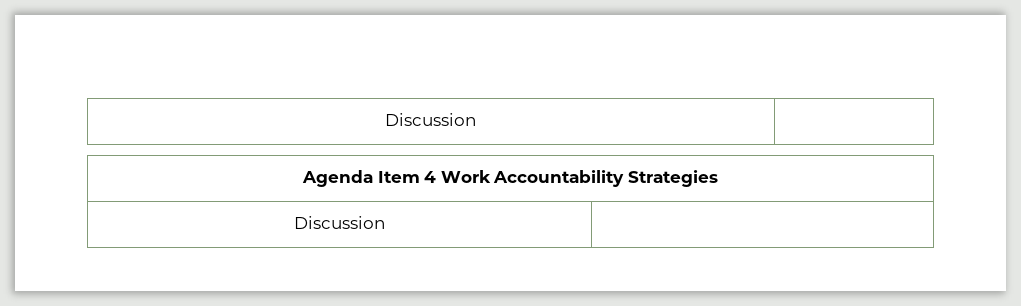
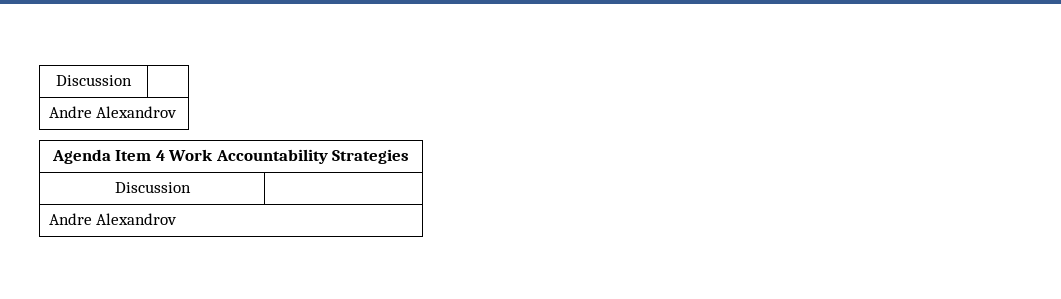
[385,113,477,126] Discussion | -> [56,75,132,86] [48,106,178,118] Discussion | // Andre Alexandrov
(386, 222) none -> [48,213,178,225] // Andre Alexandrov

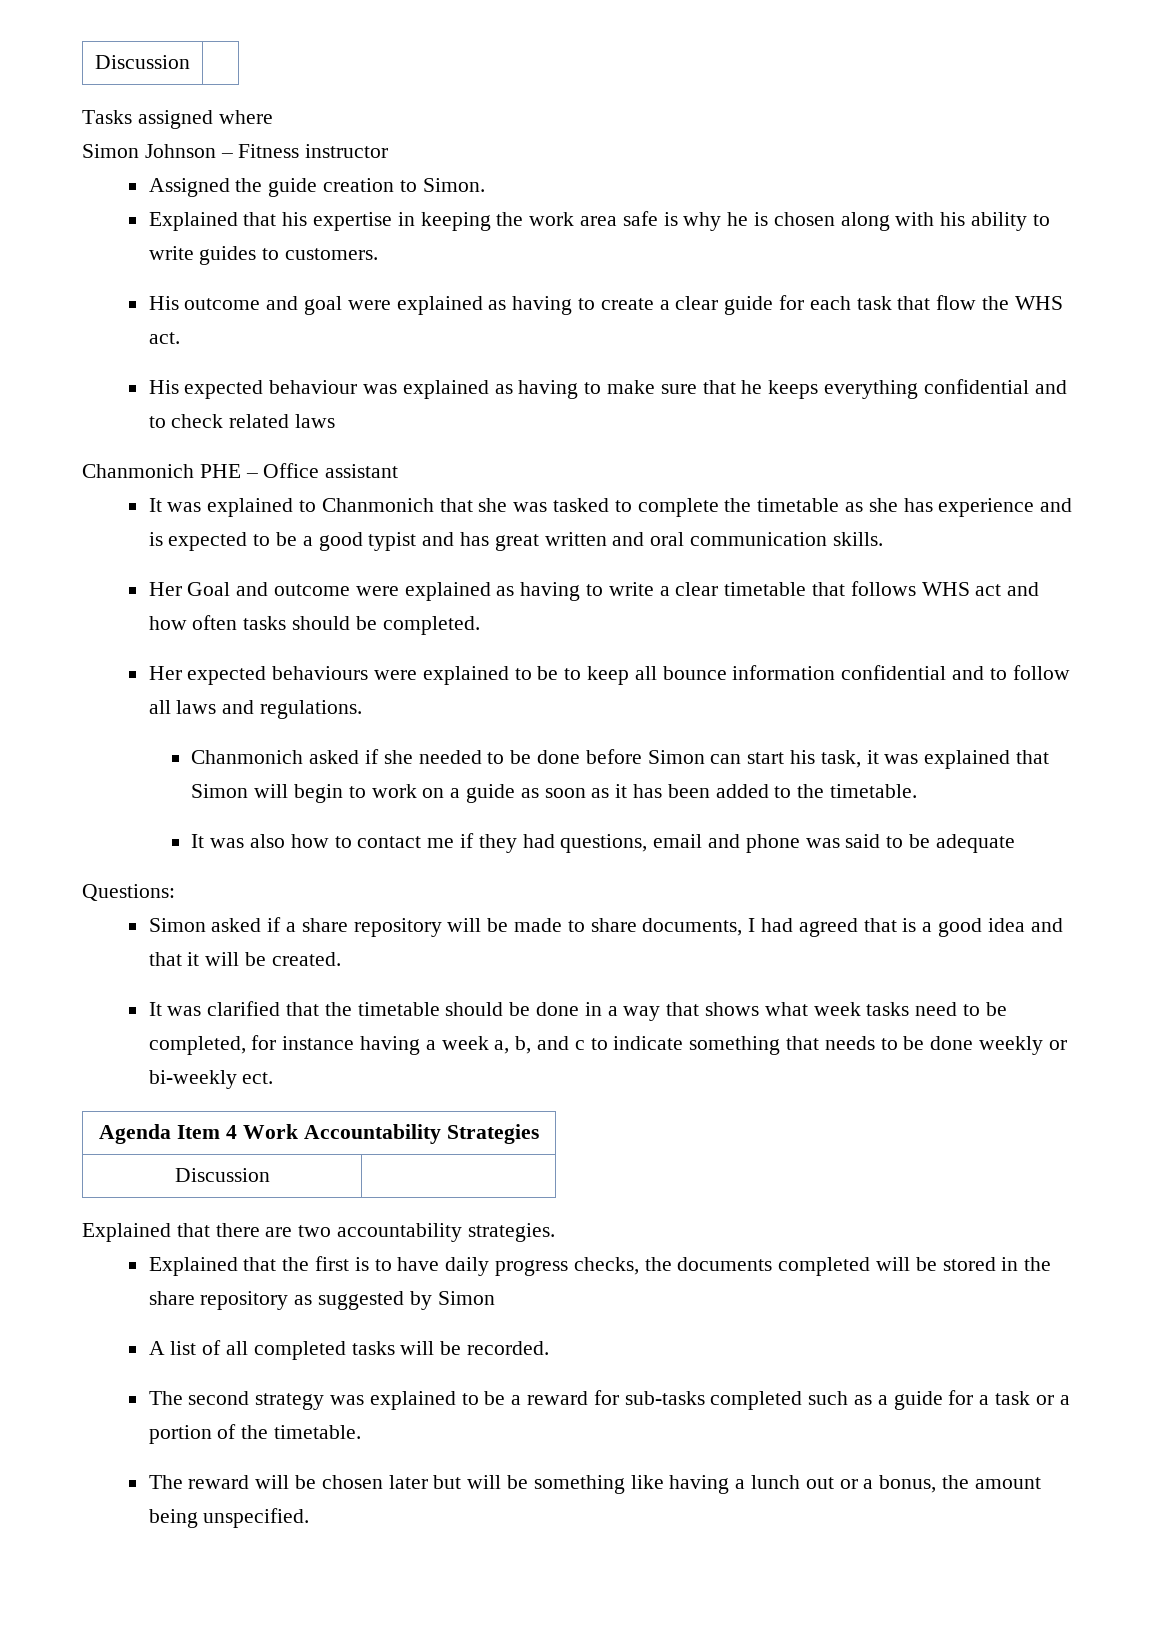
[56,75,132,86] [48,106,178,118] Discussion | // Andre Alexandrov -> [95,55,190,69] [82,110,273,129] [82,144,389,158] [148,178,485,197] [148,211,1050,231] [148,246,378,265] [148,295,1063,315] [148,332,180,344] [148,379,1067,399] [148,414,335,428] [82,463,399,478] [148,498,1073,517] [148,532,883,551] [148,581,1040,601] [148,615,480,635] [148,665,1070,685] [148,700,362,719] [191,749,1050,769] [191,784,918,803] [191,833,1015,853] [82,884,175,901] [148,917,1063,937] [148,952,341,966] [148,1001,1007,1021] [148,1035,1067,1055] [148,1070,274,1089] Discussion | // Tasks assigned where // Simon Johnson – Fitness instructor // Assigned the guide creation to Simon. // Explained that his expertise in keeping the work area safe is why he is chosen along with his ability to write guides to customers. // His outcome and goal were explained as having to create a clear guide for each task that flow the WHS act. // His expected behaviour was explained as having to make sure that he keeps everything confidential and to check related laws // Chanmonich PHE – Office assistant // It was explained to Chanmonich that she was tasked to complete the timetable as she has experience and is expected to be a good typist and has great written and oral communication skills. // Her Goal and outcome were explained as having to write a clear timetable that follows WHS act and how often tasks should be completed. // Her expected behaviours were explained to be to keep all bounce information confidential and to follow all laws and regulations. // Chanmonich asked if she needed to be done before Simon can start his task, it was explained that Simon will begin to work on a guide as soon as it has been added to the timetable. // It was also how to contact me if they had questions, email and phone was said to be adequate // Questions: // Simon asked if a share repository will be made to share documents, I had agreed that is a good idea and that it will be created. // It was clarified that the timetable should be done in a way that shows what week tasks need to be completed, for instance having a week a, b, and c to indicate something that needs to be done weekly or bi-weekly ect.
[48,213,178,225] // Andre Alexandrov -> [82,1223,555,1242] [148,1256,1052,1276] [148,1291,495,1310] [148,1340,549,1360] [148,1390,1070,1410] [148,1424,361,1444] [148,1475,1041,1494] [148,1508,310,1528] // Explained that there are two accountability strategies. // Explained that the first is to have daily progress checks, the documents completed will be stored in the share repository as suggested by Simon // A list of all completed tasks will be recorded. // The second strategy was explained to be a reward for sub-tasks completed such as a guide for a task or a portion of the timetable. // The reward will be chosen later but will be something like having a lunch out or a bonus, the amount being unspecified.

